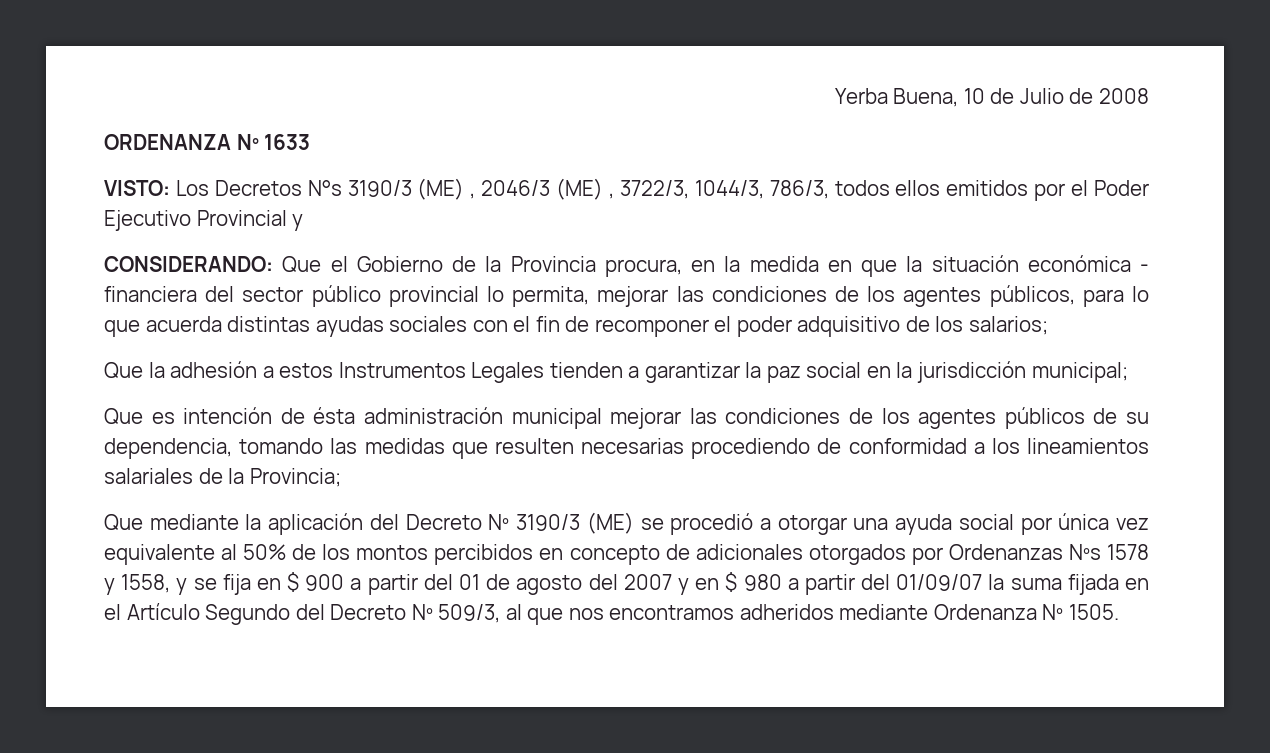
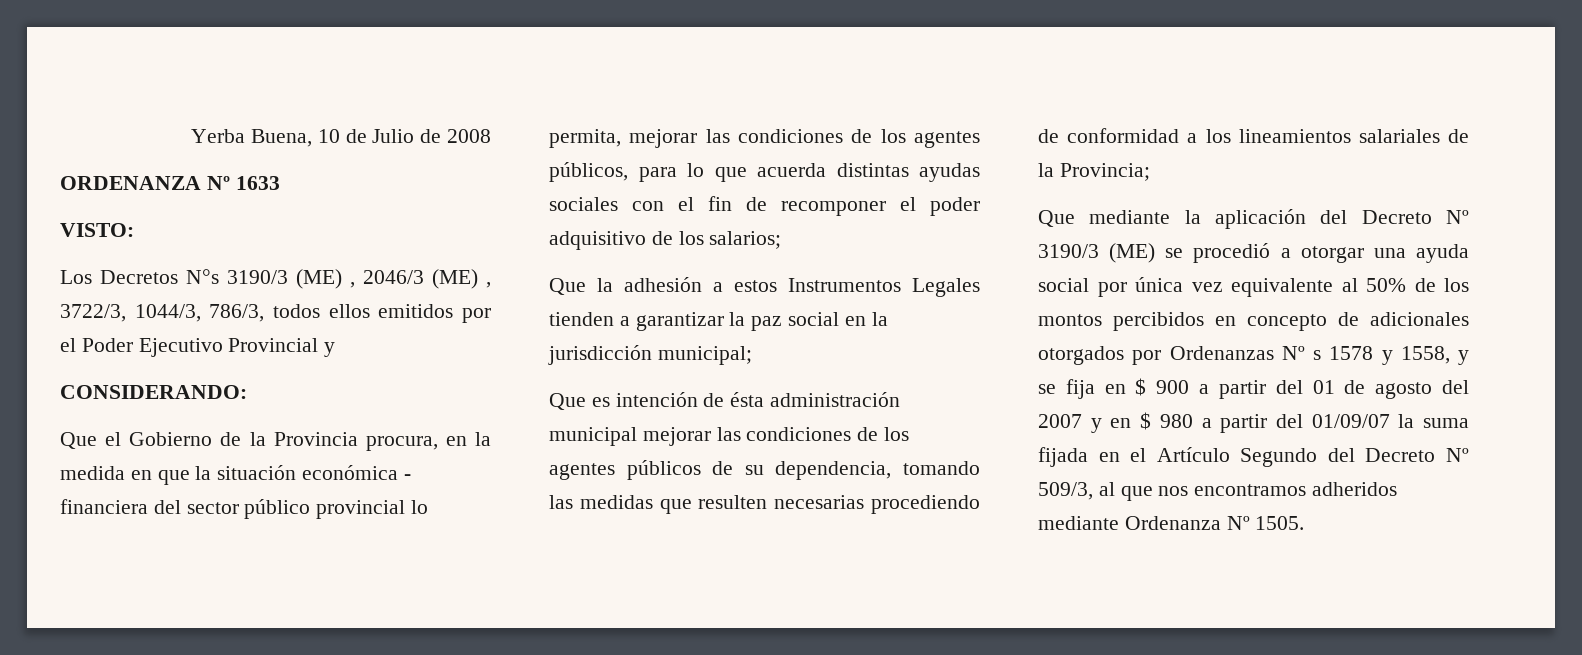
(170, 188) none -> (134, 230) //
(273, 264) none -> (247, 392) //
[1068,544,1101,560] Nºs -> [1281,346,1321,360] Nº s

